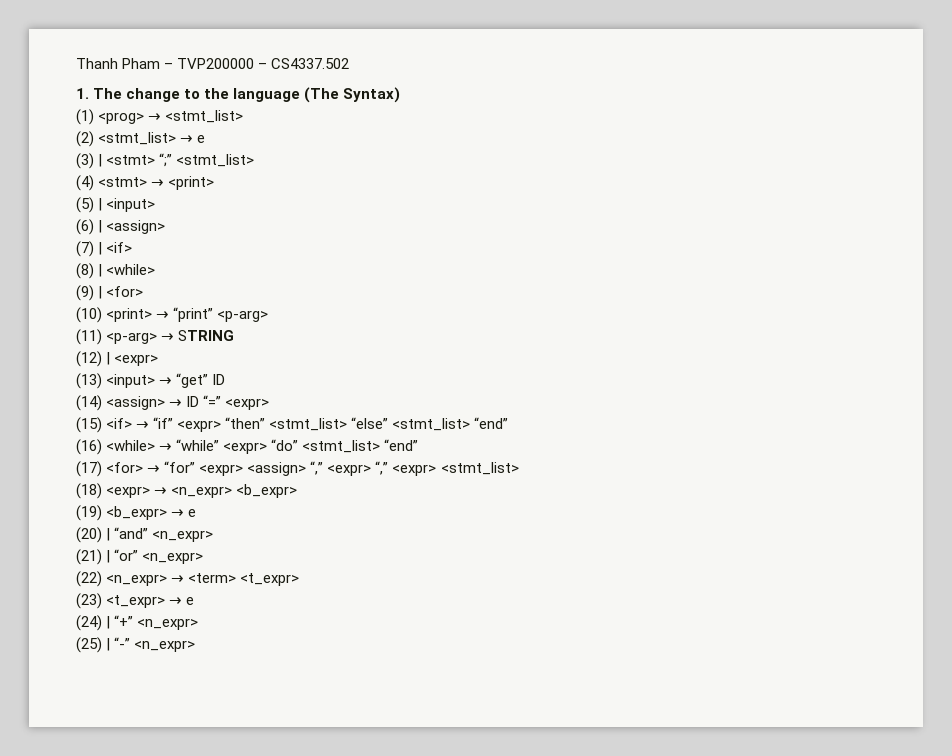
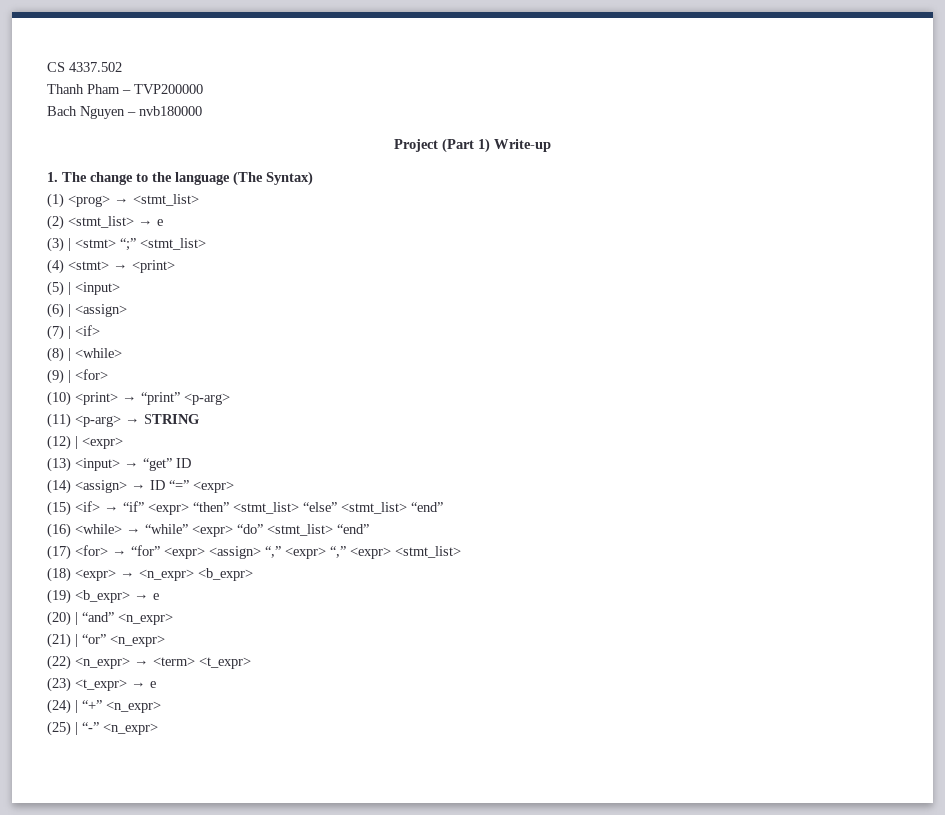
(76, 63) none -> [47,62,122,72] CS 4337.502 //
[258,58,350,69] – CS4337.502 -> [47,106,202,119] [394,138,551,153] // Bach Nguyen – nvb180000 // Project (Part 1) Write-up

